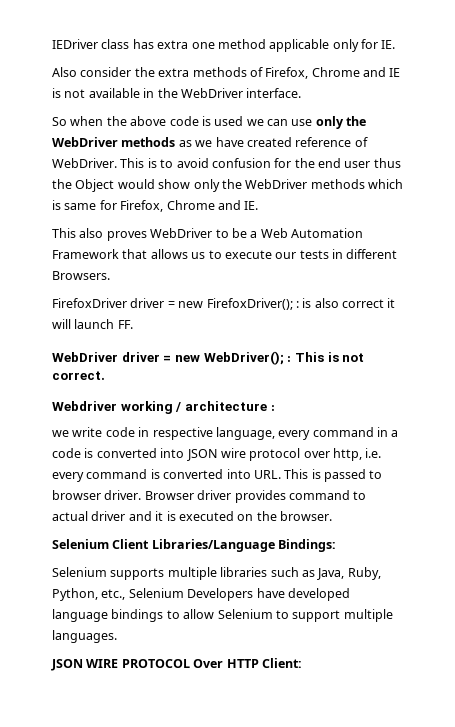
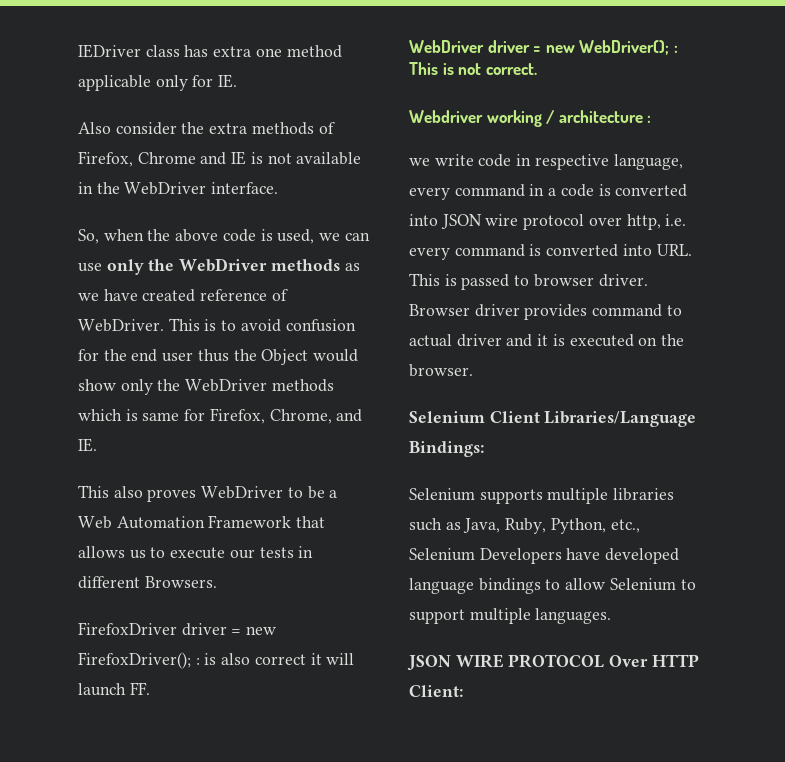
[52,117,67,126] So -> [78,229,99,244] So,
[214,116,244,126] used -> [277,229,315,244] used,
[166,200,215,210] Chrome -> [269,409,332,424] Chrome,

